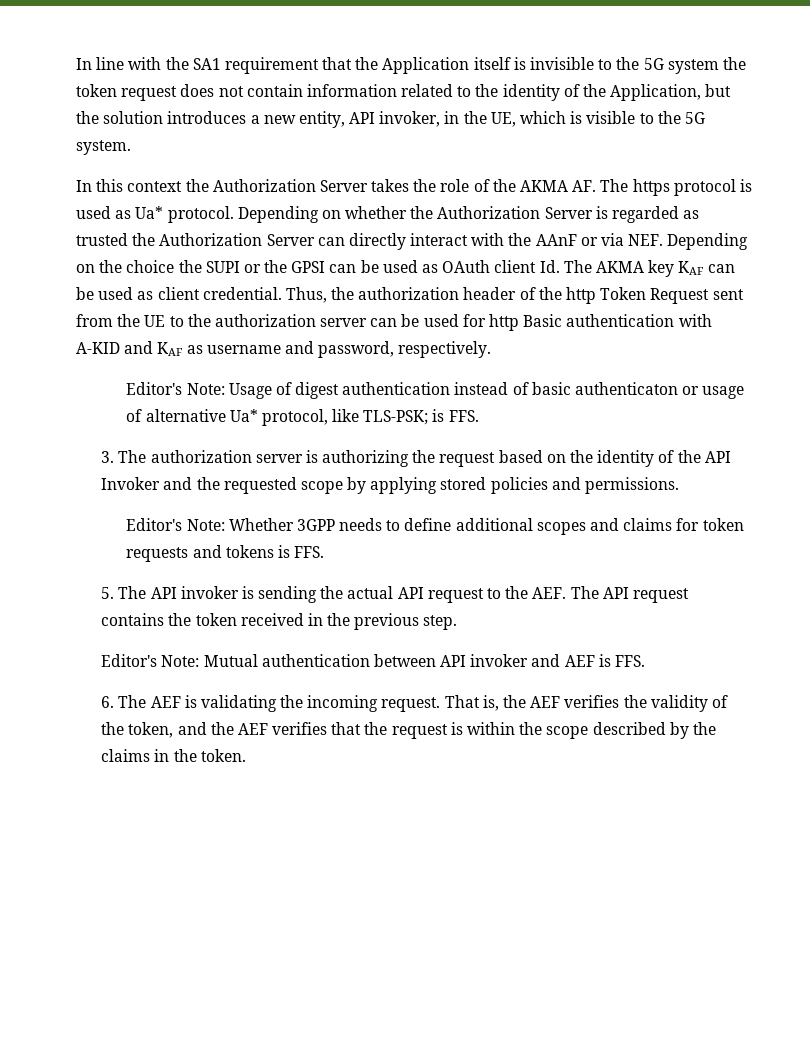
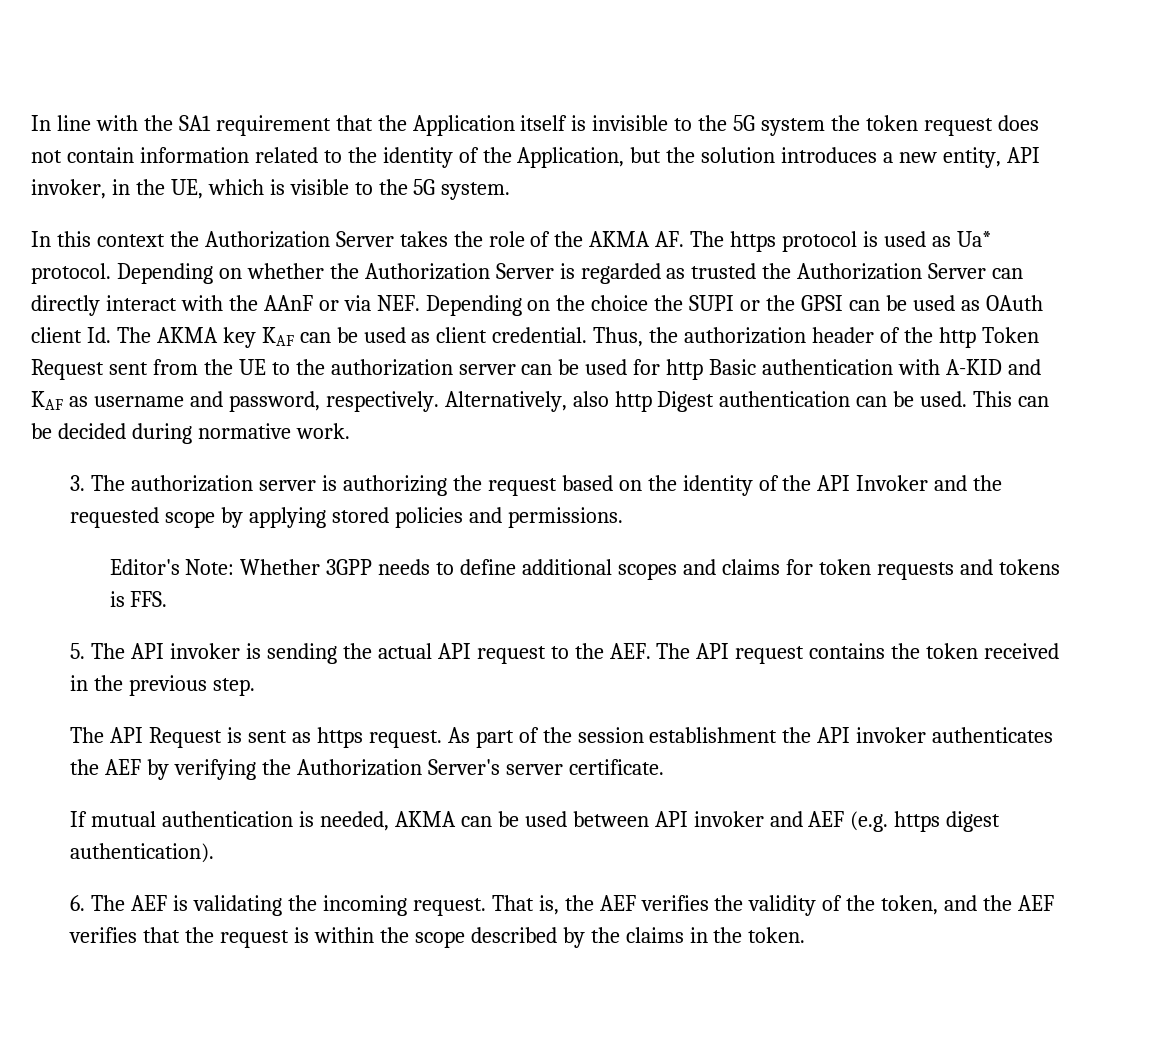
[126,382,745,399] [126,409,479,426] // Editor's Note: Usage of digest authentication instead of basic authenticaton or usage of alternative Ua* protocol, like TLS-PSK; is FFS. -> [444,391,1050,412] [31,423,350,444] Alternatively, also http Digest authentication can be used. This can be decided during normative work.
[101,654,370,667] Editor's Note: Mutual authentication -> [70,727,1054,748] [70,759,664,780] [70,811,567,831] The API Request is sent as https request. As part of the session establishment the API invoker authenticates the AEF by verifying the Authorization Server's server certificate. // If mutual authentication is needed, AKMA can be used
[598,654,646,667] is FFS. -> [850,811,1001,832] [70,843,215,863] (e.g. https digest authentication).

